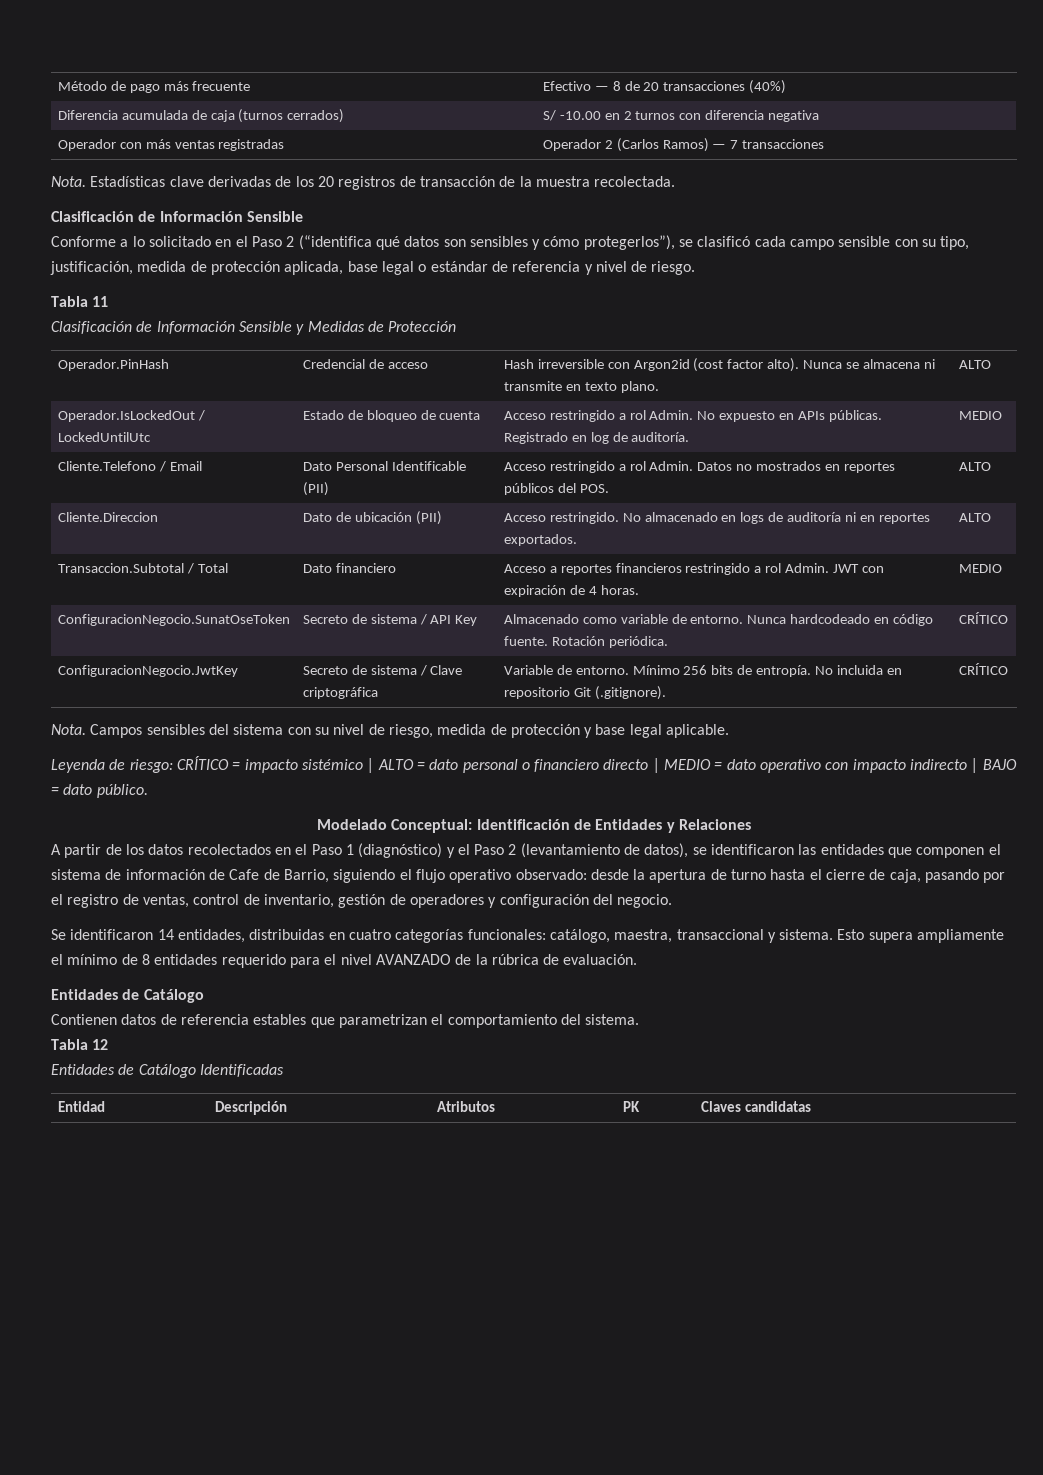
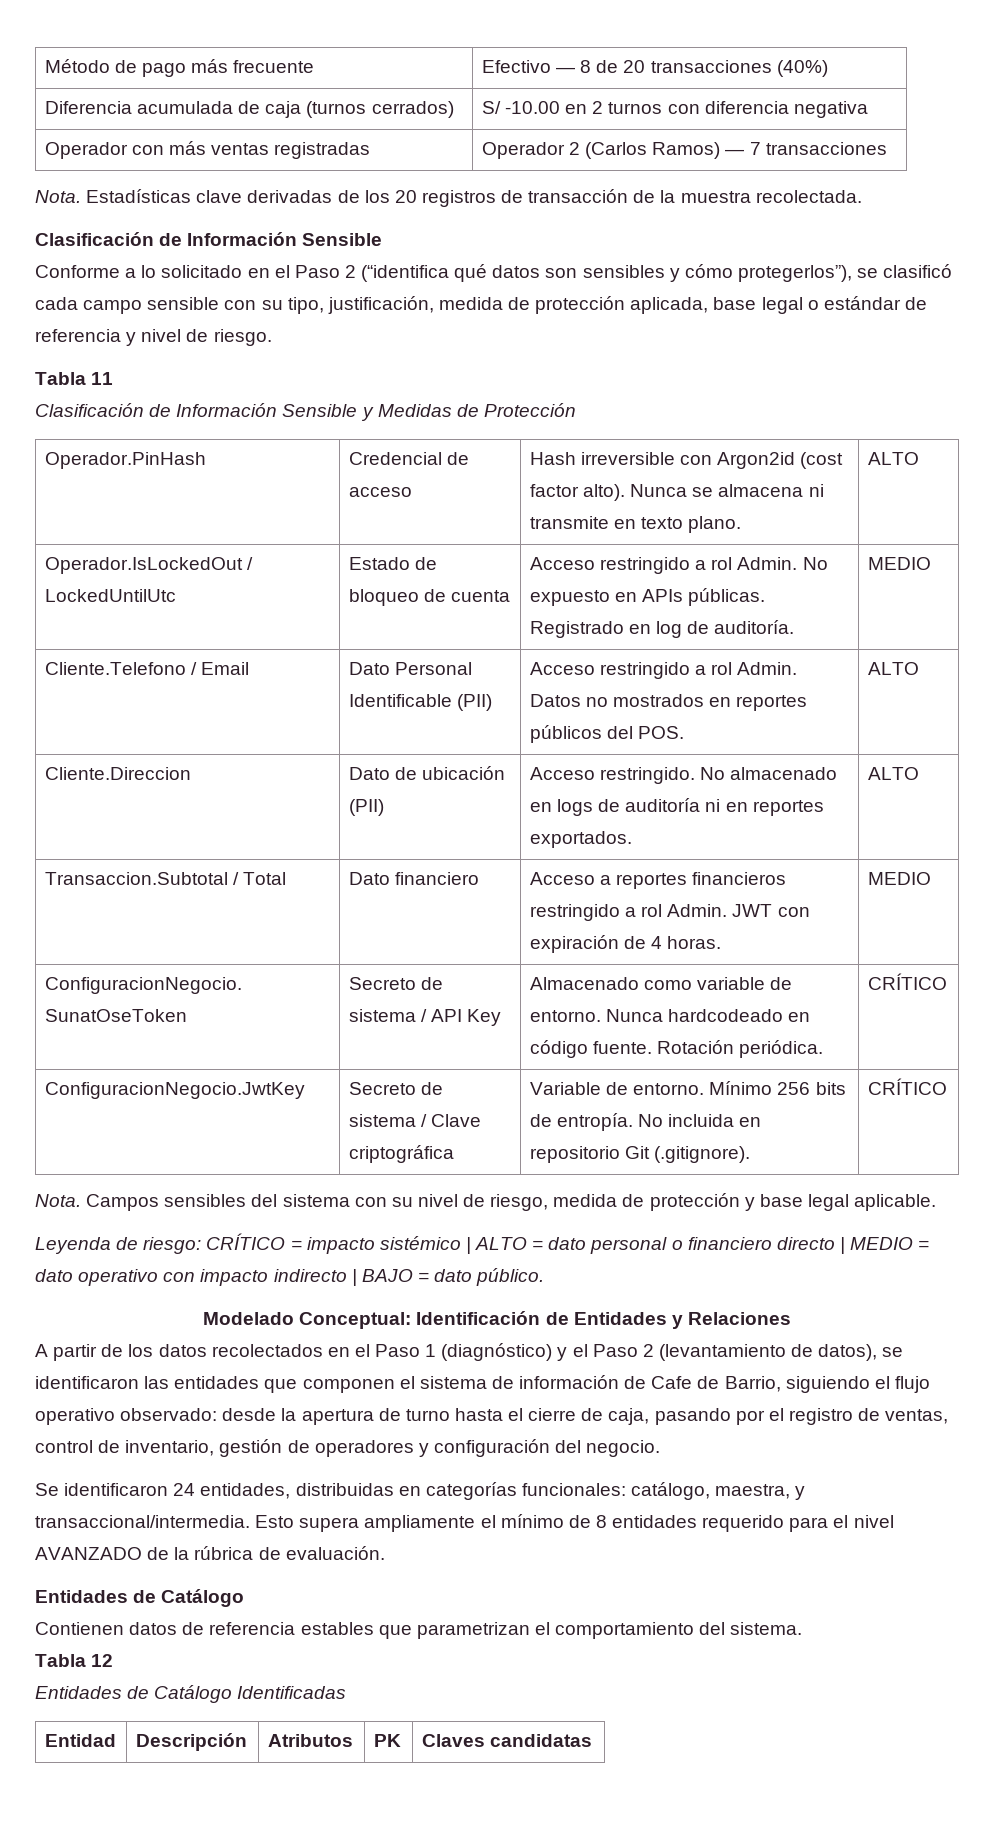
[157,929,174,940] 14 -> [173,1483,196,1496] 24
[348,929,391,940] cuatro -> (421, 1491) none
[676,929,834,943] transaccional y sistema. -> [795,1486,806,1500] [35,1515,250,1528] y transaccional/intermedia.

